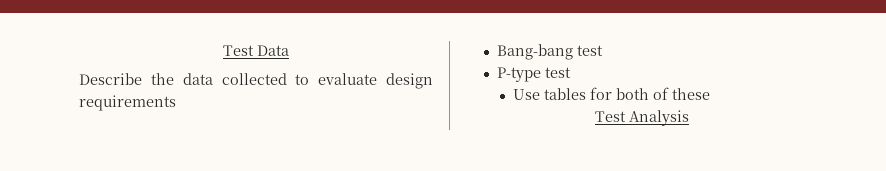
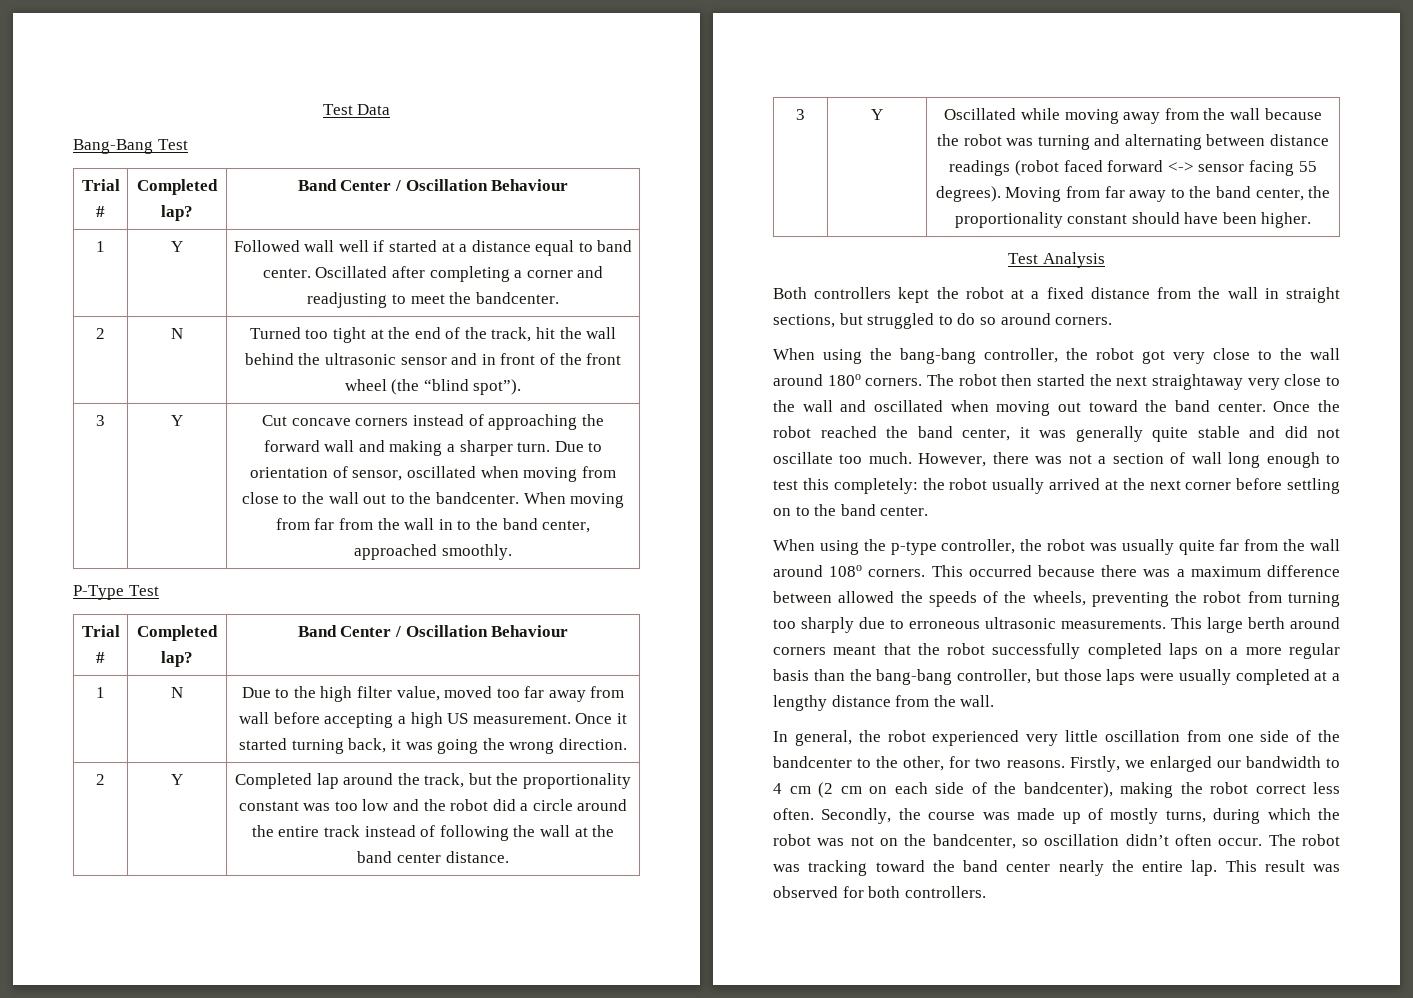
[79,73,433,89] [79,95,176,111] [497,44,604,60] [497,67,572,82] [513,87,711,100] [595,110,689,126] Describe the data collected to evaluate design requirements // Bang-bang test // P-type test // Use tables for both of these // Test Analysis -> [73,139,188,154] [81,179,120,191] [96,206,105,217] [137,179,218,195] [161,205,193,221] [297,179,569,191] [96,241,105,252] [171,241,183,252] [233,240,633,256] [262,266,604,282] [307,292,559,308] [96,328,105,339] [171,328,183,339] [249,327,617,343] [244,353,622,365] [344,379,522,395] [96,415,105,426] [171,415,183,426] [262,414,604,430] [263,440,603,456] [250,466,616,482] [241,492,625,508] [275,518,591,533] [354,544,512,560] [73,585,159,600] [81,625,120,637] [96,652,105,663] [137,625,218,641] [161,651,193,667] [297,625,569,637] [96,687,105,698] [171,687,183,698] [241,686,625,702] [239,712,627,728] [239,738,627,754] [96,774,105,785] [171,774,183,785] [234,773,632,789] [238,799,628,811] [251,825,615,841] [357,851,509,863] [796,109,805,120] [871,109,883,120] [944,108,1322,124] [936,134,1330,150] [949,160,1317,176] [935,186,1331,202] [954,212,1312,228] [1008,252,1105,268] [773,287,1340,303] [773,313,1113,329] [773,348,1340,364] [773,374,1340,390] [773,400,1340,416] [773,426,1340,442] [773,452,1340,468] [773,478,1340,494] [773,504,929,516] [773,539,1340,555] [773,565,1340,577] [773,591,1340,607] [773,617,1340,633] [773,643,1340,659] [773,669,1340,685] [773,695,995,711] [773,730,1340,746] [773,756,1340,772] [773,782,1340,798] [773,808,1340,824] [773,834,1340,849] [773,860,1340,876] [773,886,986,898] Bang-Bang Test // Trial # | Completed lap? | Band Center / Oscillation Behaviour // 1 | Y | Followed wall well if started at a distance equal to band center. Oscillated after completing a corner and readjusting to meet the bandcenter. // 2 | N | Turned too tight at the end of the track, hit the wall behind the ultrasonic sensor and in front of the front wheel (the “blind spot”). // 3 | Y | Cut concave corners instead of approaching the forward wall and making a sharper turn. Due to orientation of sensor, oscillated when moving from close to the wall out to the bandcenter. When moving from far from the wall in to the band center, approached smoothly. // P-Type Test // Trial # | Completed lap? | Band Center / Oscillation Behaviour // 1 | N | Due to the high filter value, moved too far away from wall before accepting a high US measurement. Once it started turning back, it was going the wrong direction. // 2 | Y | Completed lap around the track, but the proportionality constant was too low and the robot did a circle around the entire track instead of following the wall at the band center distance. // 3 | Y | Oscillated while moving away from the wall because the robot was turning and alternating between distance readings (robot faced forward <-> sensor facing 55 degrees). Moving from far away to the band center, the proportionality constant should have been higher. // Test Analysis // Both controllers kept the robot at a fixed distance from the wall in straight sections, but struggled to do so around corners. // When using the bang-bang controller, the robot got very close to the wall around 180o corners. The robot then started the next straightaway very close to the wall and oscillated when moving out toward the band center. Once the robot reached the band center, it was generally quite stable and did not oscillate too much. However, there was not a section of wall long enough to test this completely: the robot usually arrived at the next corner before settling on to the band center. // When using the p-type controller, the robot was usually quite far from the wall around 108o corners. This occurred because there was a maximum difference between allowed the speeds of the wheels, preventing the robot from turning too sharply due to erroneous ultrasonic measurements. This large berth around corners meant that the robot successfully completed laps on a more regular basis than the bang-bang controller, but those laps were usually completed at a lengthy distance from the wall. // In general, the robot experienced very little oscillation from one side of the bandcenter to the other, for two reasons. Firstly, we enlarged our bandwidth to 4 cm (2 cm on each side of the bandcenter), making the robot correct less often. Secondly, the course was made up of mostly turns, during which the robot was not on the bandcenter, so oscillation didn’t often occur. The robot was tracking toward the band center nearly the entire lap. This result was observed for both controllers.

